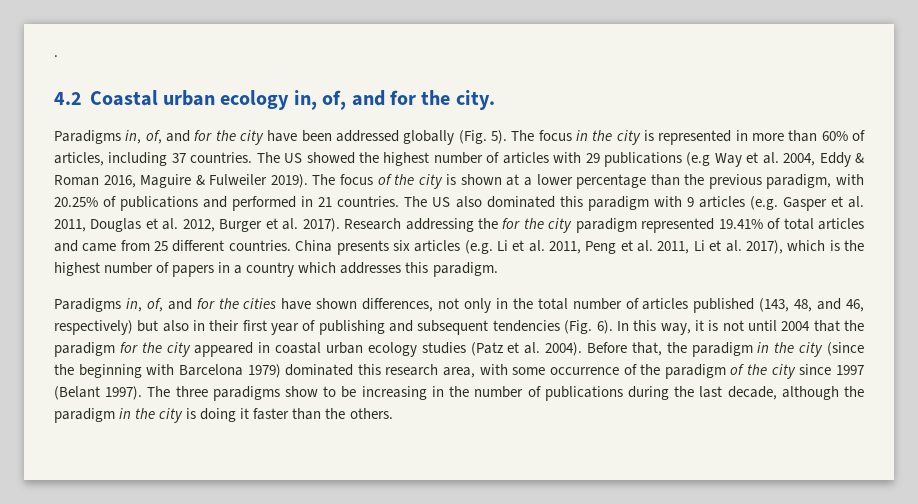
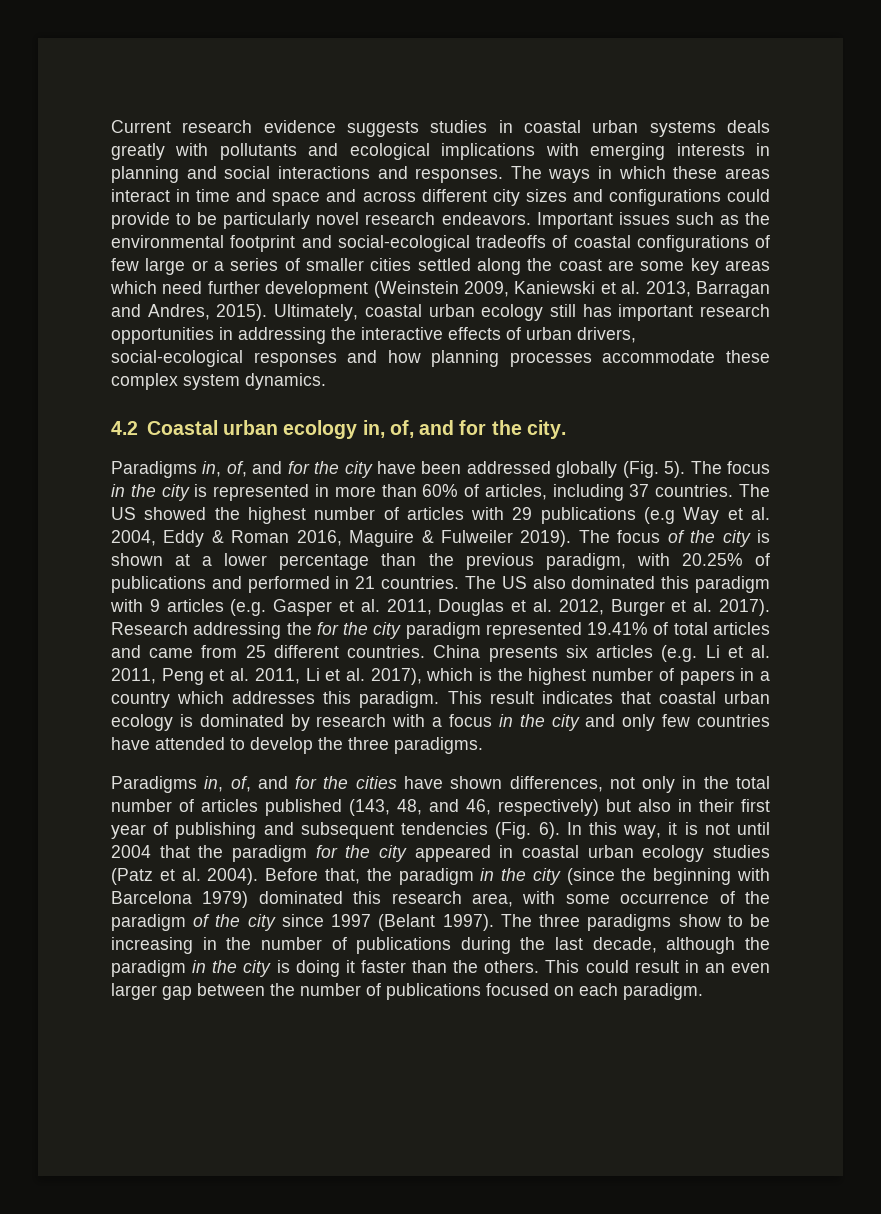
[54,55,58,57] . -> [111,120,770,137] [111,143,771,160] [111,166,770,183] [111,189,770,206] [111,212,771,229] [111,235,770,252] [111,258,770,275] [110,281,770,298] [111,304,770,321] [111,327,636,344] [111,350,770,367] [111,373,326,390] Current research evidence suggests studies in coastal urban systems deals greatly with pollutants and ecological implications with emerging interests in planning and social interactions and responses. The ways in which these areas interact in time and space and across different city sizes and configurations could provide to be particularly novel research endeavors. Important issues such as the environmental footprint and social-ecological tradeoffs of coastal configurations of few large or a series of smaller cities settled along the coast are some key areas which need further development (Weinstein 2009, Kaniewski et al. 2013, Barragan and Andres, 2015). Ultimately, coastal urban ecology still has important research opportunities in addressing the interactive effects of urban drivers, social-ecological responses and how planning processes accommodate these complex system dynamics.
(498, 269) none -> [447,691,771,704] [111,714,770,731] [111,737,483,754] This result indicates that coastal urban ecology is dominated by research with a focus in the city and only few countries have attended to develop the three paradigms.
(393, 413) none -> [545,960,770,973] [111,983,703,1000] This could result in an even larger gap between the number of publications focused on each paradigm.

